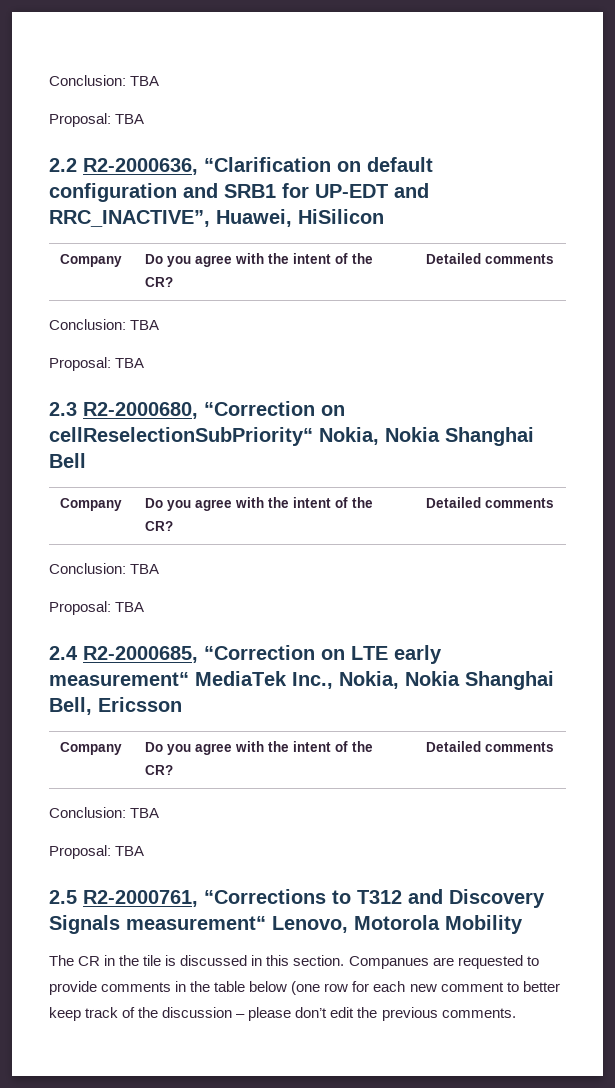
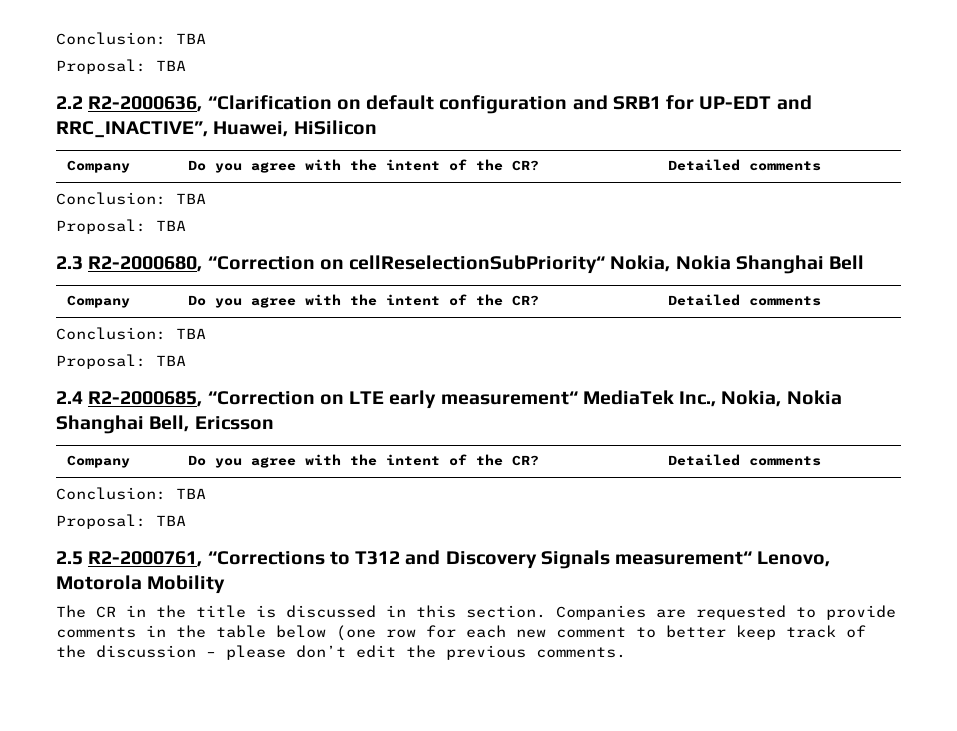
[143,955,162,966] tile -> [196,605,246,618] title
[348,956,429,969] Companues -> [556,605,646,620] Companies

